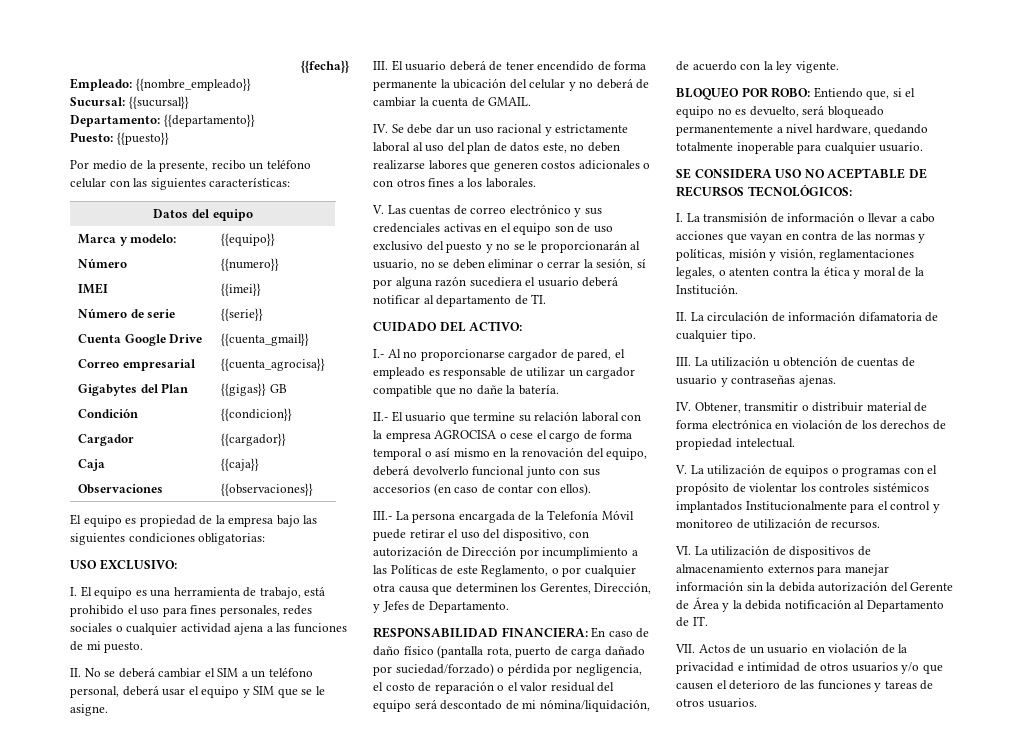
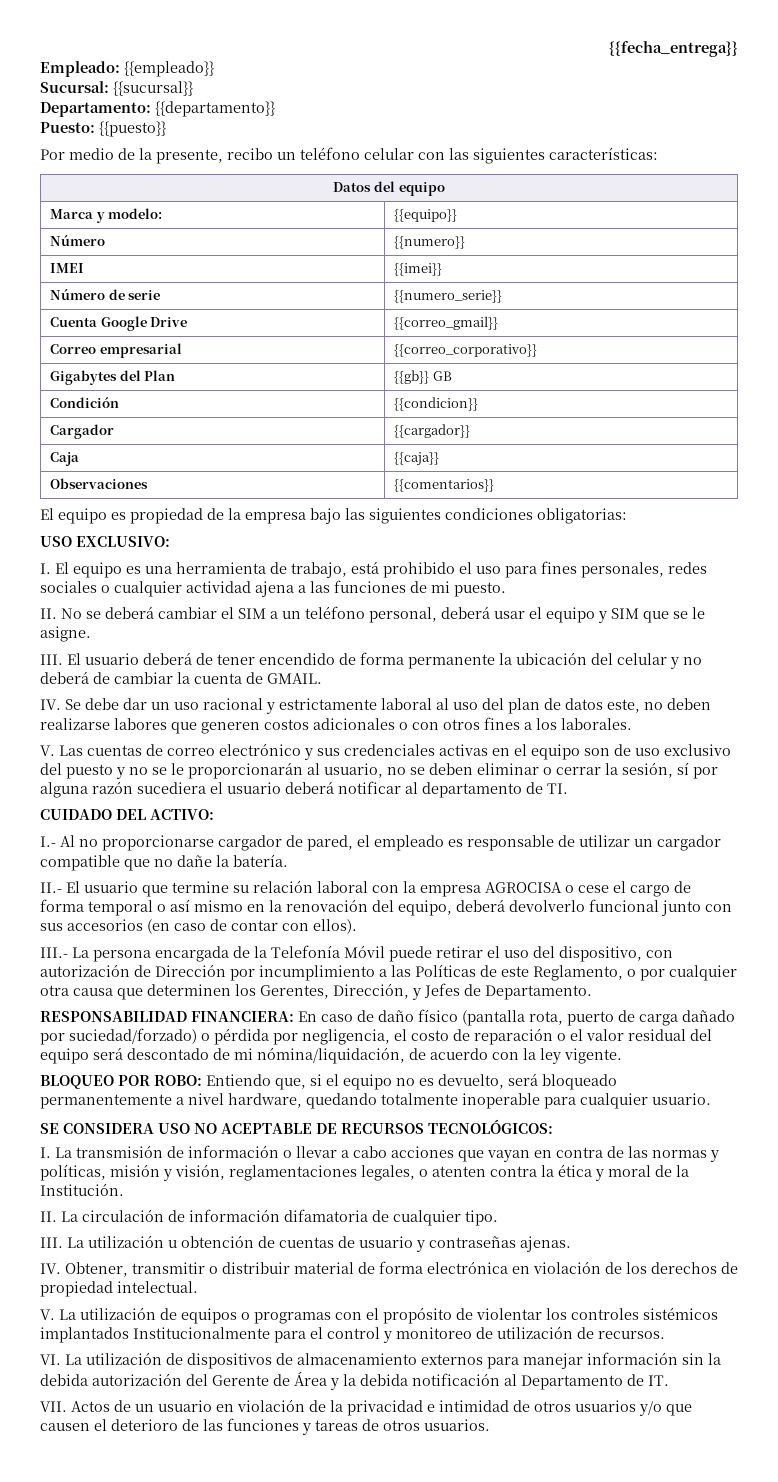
[301,60,349,73] {{fecha}} -> [609,41,738,57] {{fecha_entrega}}
[135,78,251,91] {{nombre_empleado}} -> [124,61,214,77] {{empleado}}
[221,308,264,321] {{serie}} -> [394,290,503,303] {{numero_serie}}
[221,333,310,346] {{cuenta_gmail}} -> [394,316,499,330] {{correo_gmail}}
[221,358,326,371] {{cuenta_agrocisa}} -> [394,344,538,357] {{correo_corporativo}}
[221,383,267,396] {{gigas}} -> [394,370,430,384] {{gb}}
[221,483,314,496] {{observaciones}} -> [394,479,495,492] {{comentarios}}

